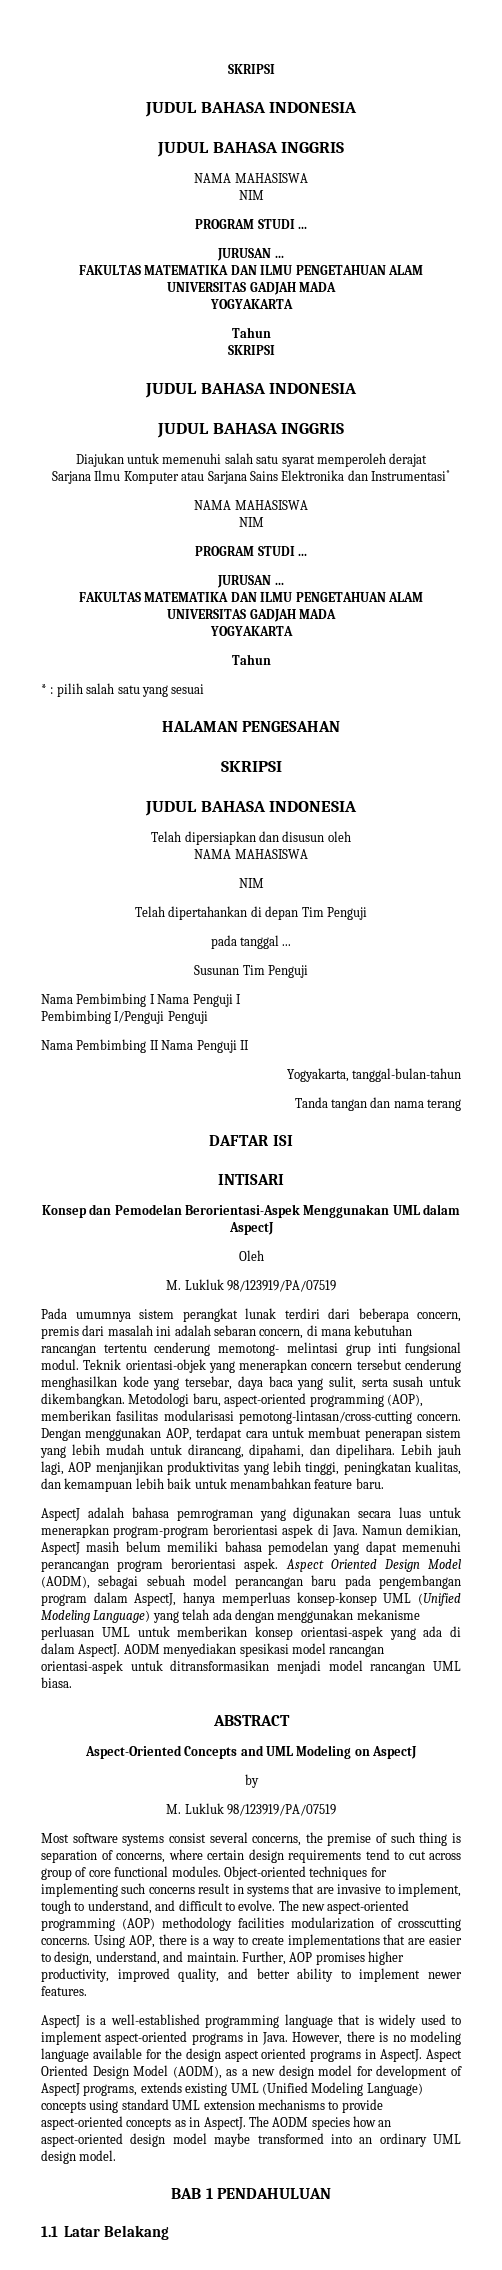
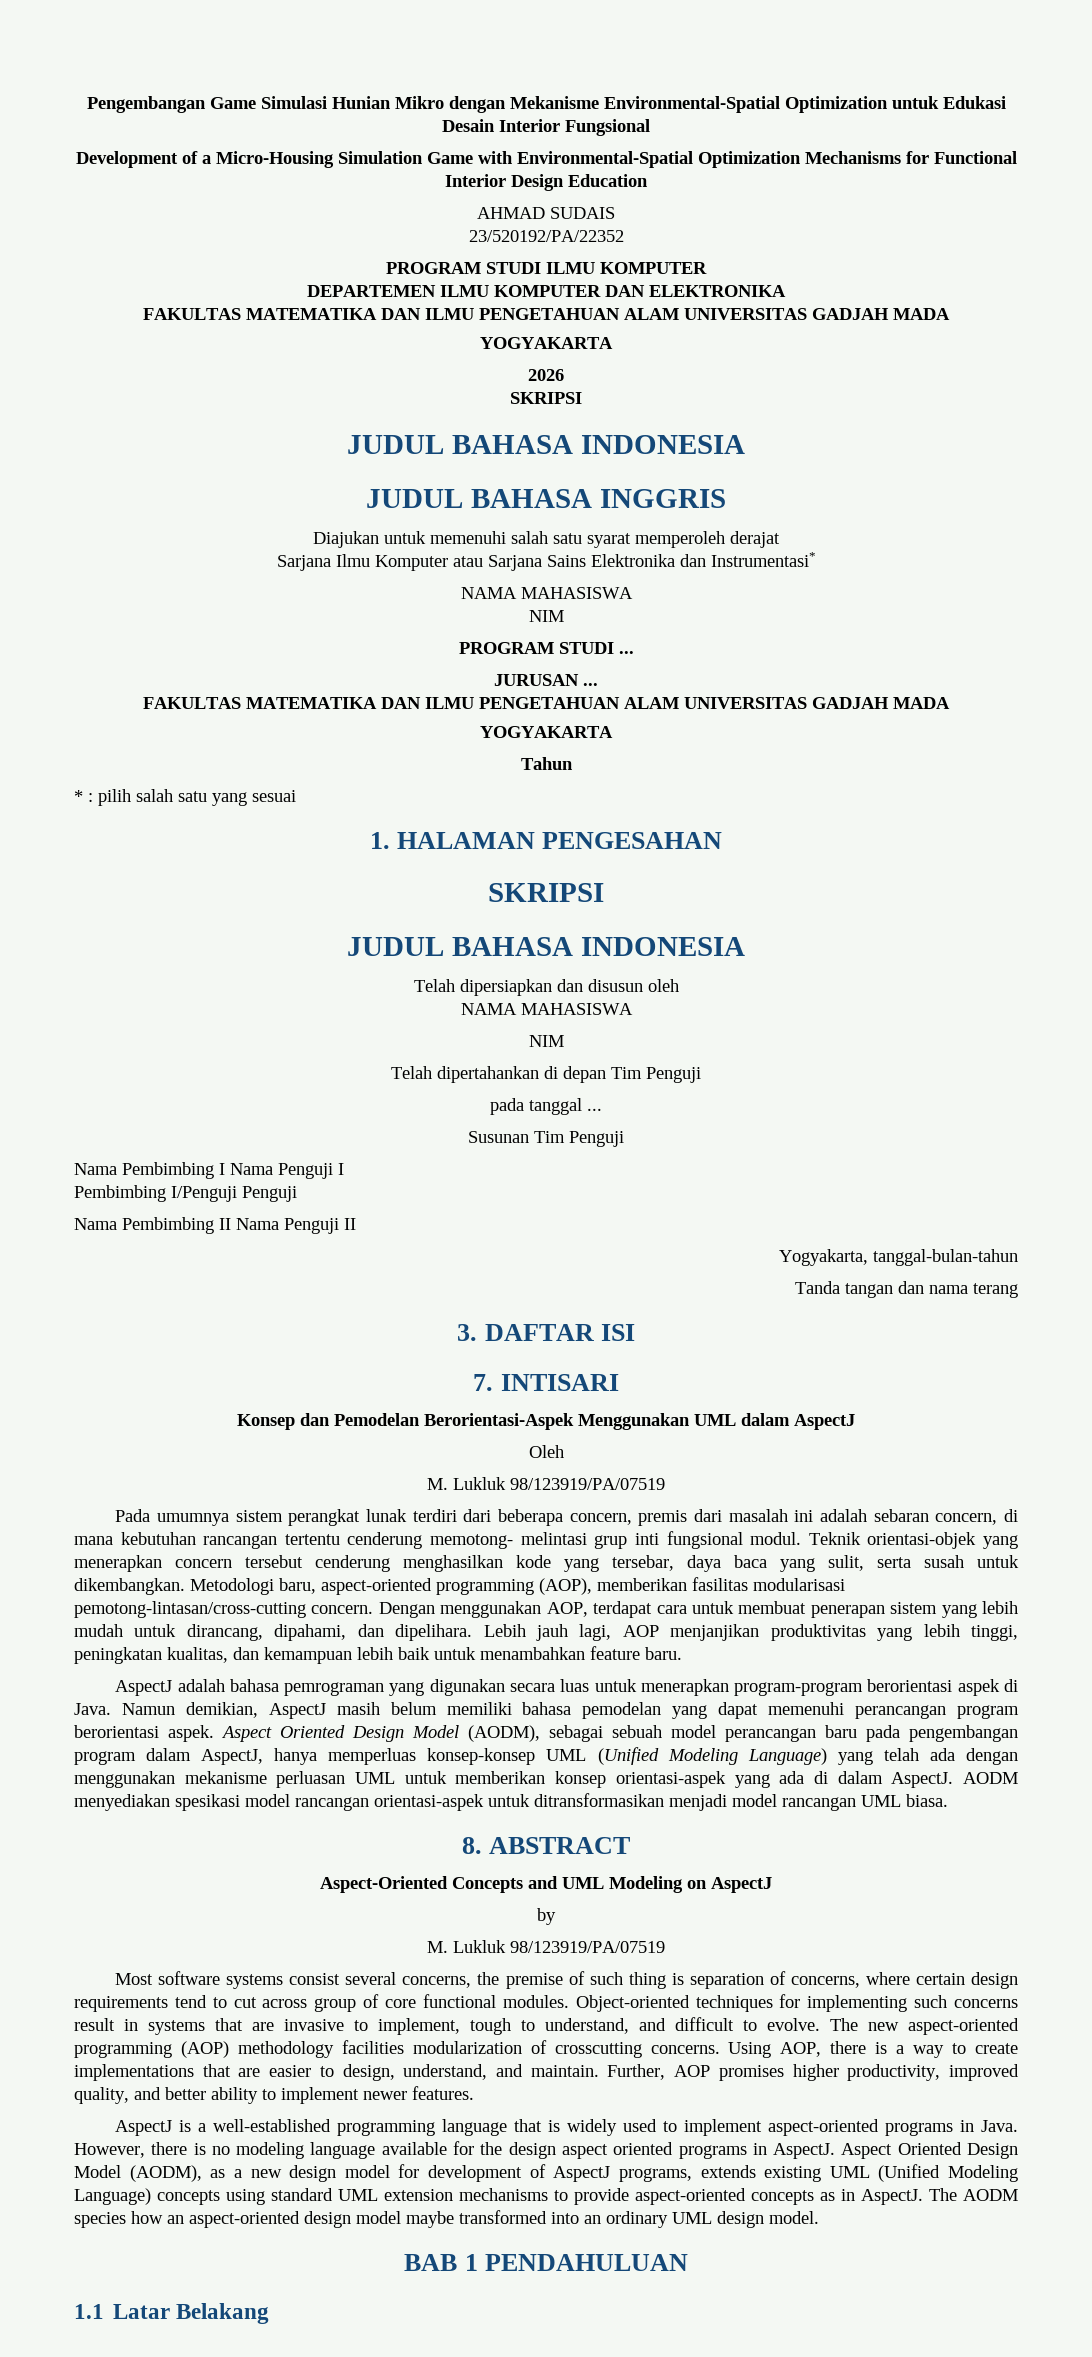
[227,64,275,74] [144,102,358,117] [156,142,345,157] [194,173,308,183] [238,190,264,200] [195,219,307,229] [217,248,284,261] SKRIPSI // JUDUL BAHASA INDONESIA // JUDUL BAHASA INGGRIS // NAMA MAHASISWA // NIM // PROGRAM STUDI ... // JURUSAN ... -> [86,96,1006,113] [442,119,650,136] [75,151,1017,168] [445,174,648,191] [477,207,615,219] [468,230,624,242] [386,262,707,274] [307,285,786,297] Pengembangan Game Simulasi Hunian Mikro dengan Mekanisme Environmental-Spatial Optimization untuk Edukasi Desain Interior Fungsional // Development of a Micro-Housing Simulation Game with Environmental-Spatial Optimization Mechanisms for Functional Interior Design Education // AHMAD SUDAIS // 23/520192/PA/22352 // PROGRAM STUDI ILMU KOMPUTER // DEPARTEMEN ILMU KOMPUTER DAN ELEKTRONIKA
[231,327,271,338] Tahun -> [528,369,564,381] 2026
(205, 689) none -> [369,832,390,849] 1.
(461, 1105) none -> [457,1324,478,1341] 3.
(293, 1140) none -> [473,1374,494,1391] 7.
(72, 1682) none -> [461,1837,482,1854] 8.

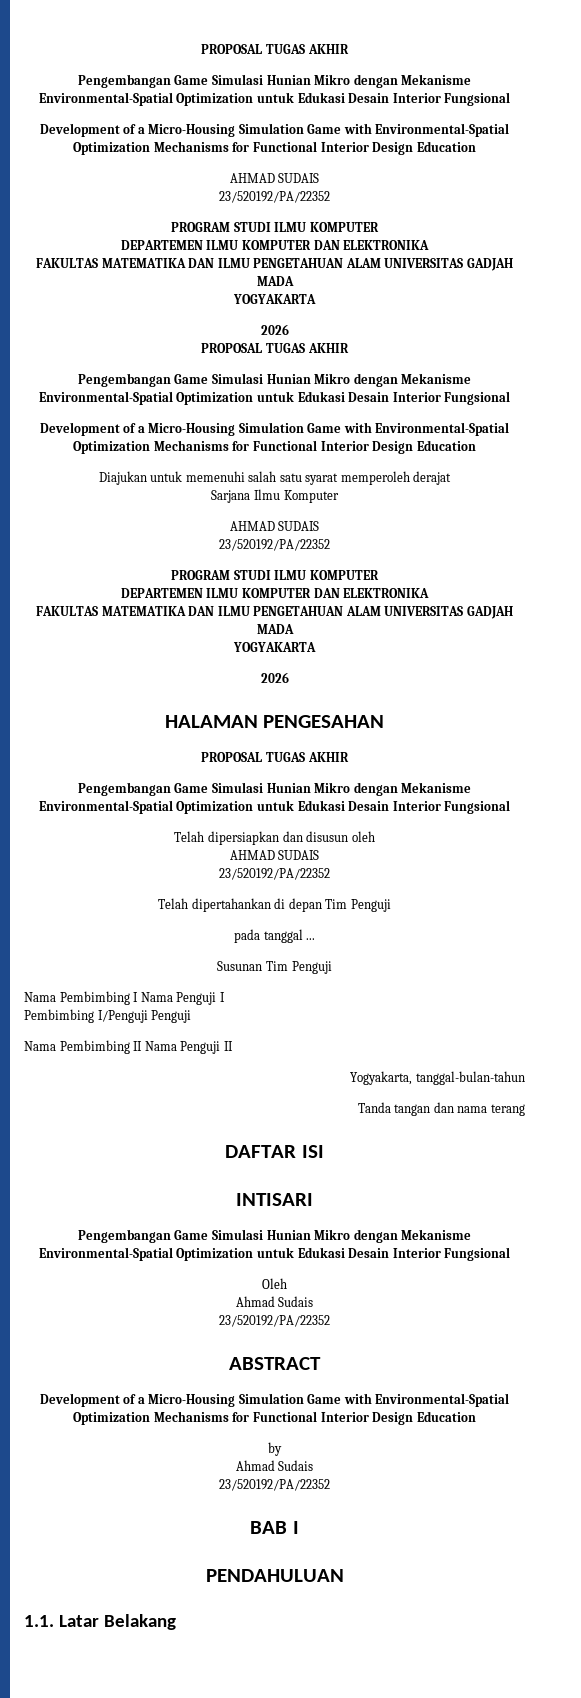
(86, 104) none -> [201,44,349,54] PROPOSAL TUGAS AKHIR //
[510,392,582,404] [347,435,745,454] [366,489,726,508] SKRIPSI // JUDUL BAHASA INDONESIA // JUDUL BAHASA INGGRIS -> [201,343,349,353] [77,373,472,387] [38,391,511,405] [39,422,510,436] [73,440,476,454] PROPOSAL TUGAS AKHIR // Pengembangan Game Simulasi Hunian Mikro dengan Mekanisme Environmental-Spatial Optimization untuk Edukasi Desain Interior Fungsional // Development of a Micro-Housing Simulation Game with Environmental-Spatial Optimization Mechanisms for Functional Interior Design Education
[452,552,816,571] [460,587,633,599] [528,610,564,622] [458,642,634,654] [494,674,598,686] atau Sarjana Sains Elektronika dan Instrumentasi* // NAMA MAHASISWA // NIM // PROGRAM STUDI ... // JURUSAN ... -> [229,521,320,531] [219,539,330,551] [171,570,379,580] [120,588,430,598] // AHMAD SUDAIS // 23/520192/PA/22352 // PROGRAM STUDI ILMU KOMPUTER // DEPARTEMEN ILMU KOMPUTER DAN ELEKTRONIKA
[520,757,573,770] [74,789,296,806] [369,832,723,849] [488,883,604,902] [347,937,745,956] Tahun // * : pilih salah satu yang sesuai // 1. HALAMAN PENGESAHAN // SKRIPSI // JUDUL BAHASA INDONESIA -> [260,672,289,683] [164,715,385,728] [201,752,349,762] [77,782,472,796] [38,800,511,814] 2026 // HALAMAN PENGESAHAN // PROPOSAL TUGAS AKHIR // Pengembangan Game Simulasi Hunian Mikro dengan Mekanisme Environmental-Spatial Optimization untuk Edukasi Desain Interior Fungsional
[460,1003,633,1015] [528,1035,564,1047] NAMA MAHASISWA // NIM -> [229,850,320,860] [219,868,330,880] AHMAD SUDAIS // 23/520192/PA/22352
[457,1324,478,1341] 3. -> (525, 1110) none
[473,1374,494,1391] 7. -> (324, 1151) none
[237,1413,855,1430] [528,1445,564,1458] [427,1477,665,1490] [115,1509,1019,1526] [74,1531,1019,1549] [74,1555,1019,1572] [74,1577,845,1595] [74,1601,1018,1618] [74,1624,1019,1641] [74,1646,682,1664] [115,1679,1019,1696] [74,1702,1019,1719] [74,1725,1018,1742] [74,1747,1019,1765] [74,1771,1019,1788] [74,1793,948,1811] [461,1837,631,1854] [320,1876,772,1893] [537,1908,556,1925] [427,1940,665,1953] [115,1971,1019,1989] [74,1994,1019,2012] [74,2017,1019,2035] [74,2040,1018,2058] [74,2064,1019,2081] [74,2086,474,2104] [115,2119,1019,2136] [74,2141,1018,2159] [74,2164,1018,2182] [74,2188,1018,2205] [74,2210,819,2228] [404,2254,478,2271] Konsep dan Pemodelan Berorientasi-Aspek Menggunakan UML dalam AspectJ // Oleh // M. Lukluk 98/123919/PA/07519 // Pada umumnya sistem perangkat lunak terdiri dari beberapa concern, premis dari masalah ini adalah sebaran concern, di mana kebutuhan rancangan tertentu cenderung memotong- melintasi grup inti fungsional modul. Teknik orientasi-objek yang menerapkan concern tersebut cenderung menghasilkan kode yang tersebar, daya baca yang sulit, serta susah untuk dikembangkan. Metodologi baru, aspect-oriented programming (AOP), memberikan fasilitas modularisasi pemotong-lintasan/cross-cutting concern. Dengan menggunakan AOP, terdapat cara untuk membuat penerapan sistem yang lebih mudah untuk dirancang, dipahami, dan dipelihara. Lebih jauh lagi, AOP menjanjikan produktivitas yang lebih tinggi, peningkatan kualitas, dan kemampuan lebih baik untuk menambahkan feature baru. // AspectJ adalah bahasa pemrograman yang digunakan secara luas untuk menerapkan program-program berorientasi aspek di Java. Namun demikian, AspectJ masih belum memiliki bahasa pemodelan yang dapat memenuhi perancangan program berorientasi aspek. Aspect Oriented Design Model (AODM), sebagai sebuah model perancangan baru pada pengembangan program dalam AspectJ, hanya memperluas konsep-konsep UML (Unified Modeling Language) yang telah ada dengan menggunakan mekanisme perluasan UML untuk memberikan konsep orientasi-aspek yang ada di dalam AspectJ. AODM menyediakan spesikasi model rancangan orientasi-aspek untuk ditransformasikan menjadi model rancangan UML biasa. // 8. ABSTRACT // Aspect-Oriented Concepts and UML Modeling on AspectJ // by // M. Lukluk 98/123919/PA/07519 // Most software systems consist several concerns, the premise of such thing is separation of concerns, where certain design requirements tend to cut across group of core functional modules. Object-oriented techniques for implementing such concerns result in systems that are invasive to implement, tough to understand, and difficult to evolve. The new aspect-oriented programming (AOP) methodology facilities modularization of crosscutting concerns. Using AOP, there is a way to create implementations that are easier to design, understand, and maintain. Further, AOP promises higher productivity, improved quality, and better ability to implement newer features. // AspectJ is a well-established programming language that is widely used to implement aspect-oriented programs in Java. However, there is no modeling language available for the design aspect oriented programs in AspectJ. Aspect Oriented Design Model (AODM), as a new design model for development of AspectJ programs, extends existing UML (Unified Modeling Language) concepts using standard UML extension mechanisms to provide aspect-oriented concepts as in AspectJ. The AODM species how an aspect-oriented design model maybe transformed into an ordinary UML design model. // BAB 1 -> [77,1229,472,1243] [38,1247,511,1261] [262,1278,287,1289] [235,1296,314,1307] [219,1315,330,1327] [229,1357,321,1370] [39,1393,510,1407] [73,1411,476,1425] [268,1442,282,1456] [235,1460,314,1471] [219,1479,330,1491] [250,1521,299,1534] Pengembangan Game Simulasi Hunian Mikro dengan Mekanisme Environmental-Spatial Optimization untuk Edukasi Desain Interior Fungsional // Oleh // Ahmad Sudais // 23/520192/PA/22352 // ABSTRACT // Development of a Micro-Housing Simulation Game with Environmental-Spatial Optimization Mechanisms for Functional Interior Design Education // by // Ahmad Sudais // 23/520192/PA/22352 // BAB I //
[74,2304,104,2319] 1.1 -> [24,1615,54,1627] 1.1.

